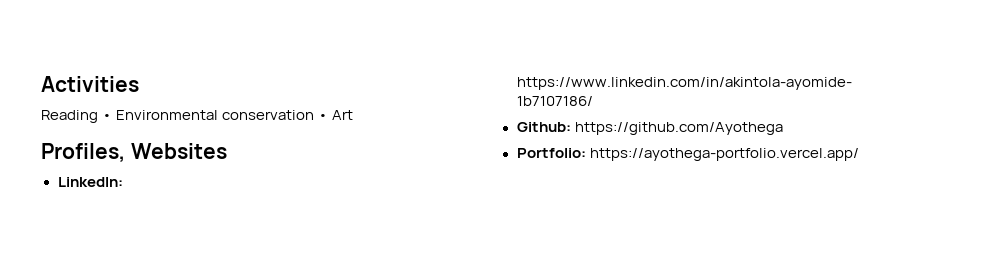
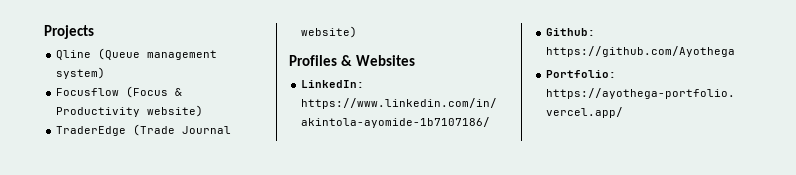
[41,76,139,92] [41,110,354,123] [41,143,125,162] Activities // Reading • Environmental conservation • Art // Profiles, -> [44,25,94,39] [56,48,218,60] [56,67,106,79] [56,86,183,98] [56,105,204,117] [56,124,232,136] [301,26,358,38] [289,55,352,66] Projects // Qline (Queue management system) // Focusflow (Focus & Productivity website) // TraderEdge (Trade Journal website) // Profiles &

